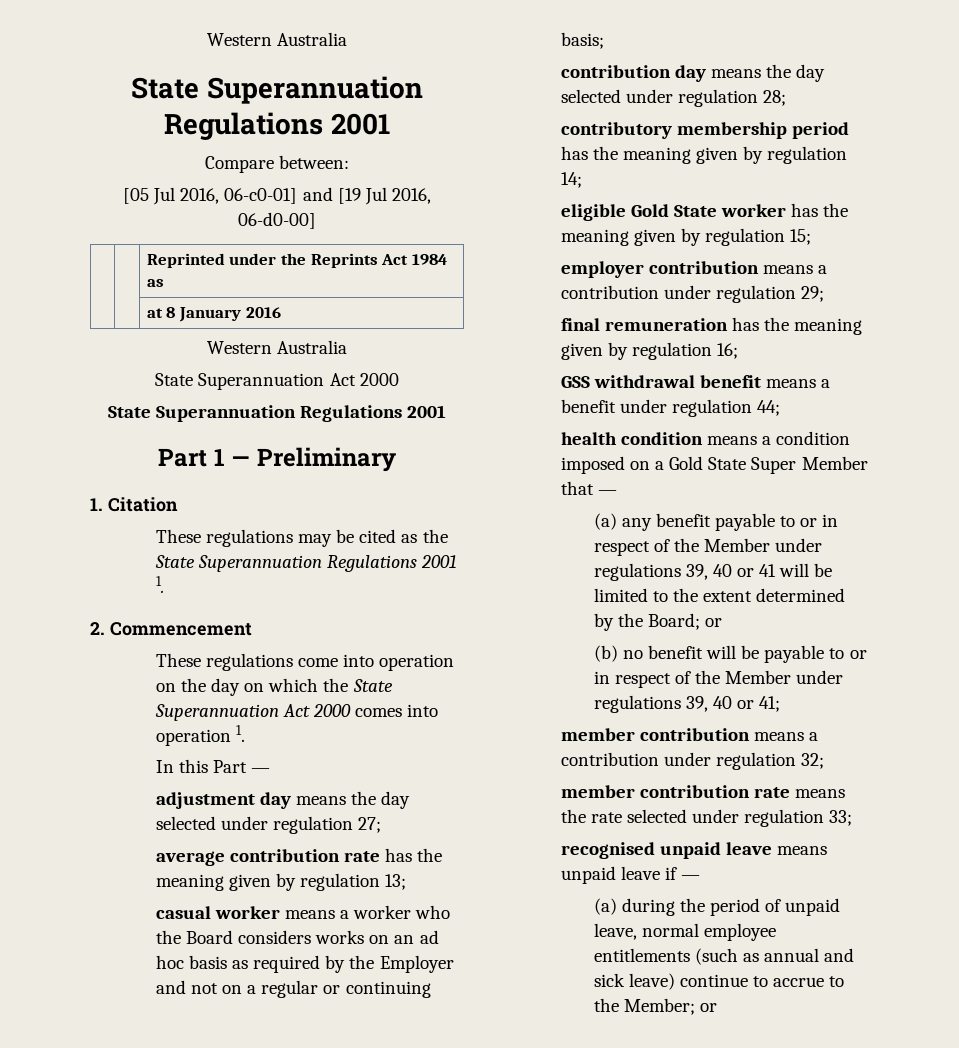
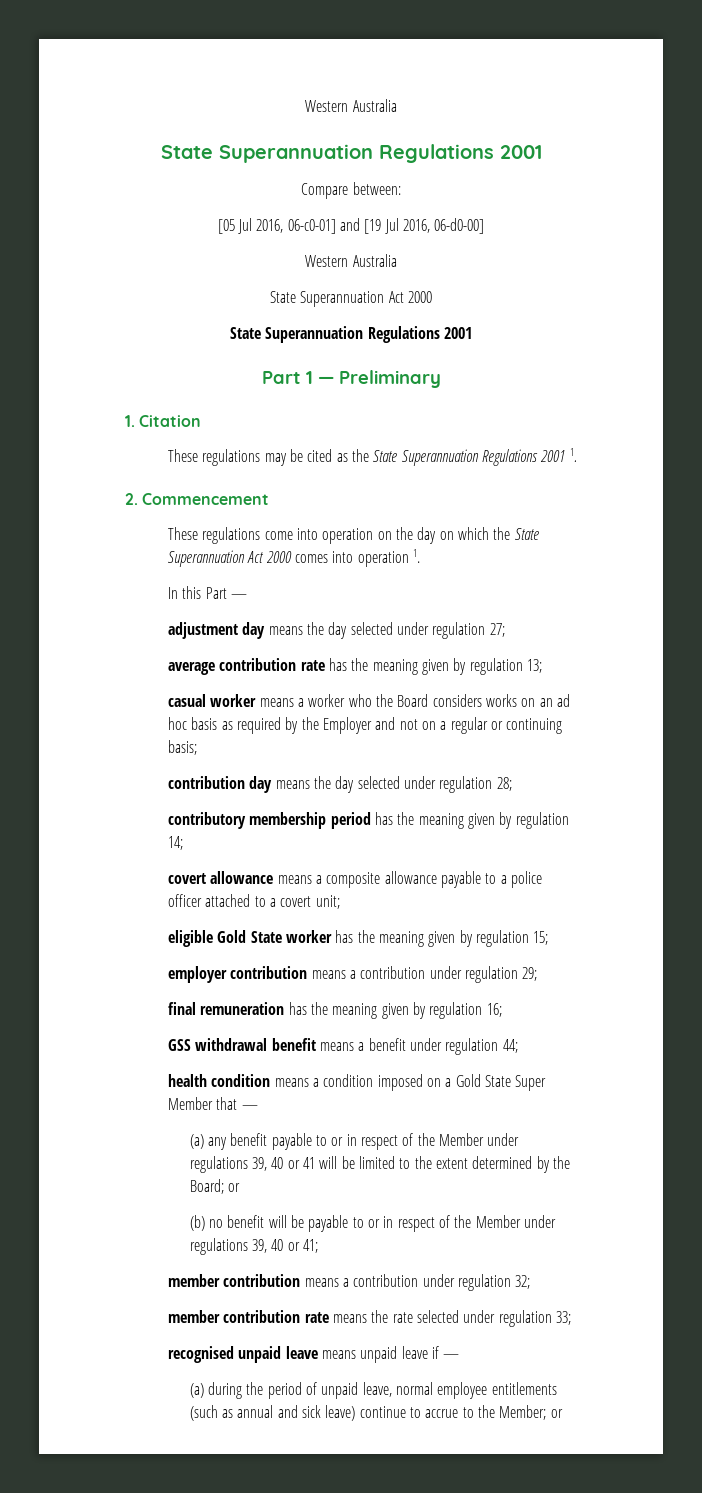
[146,253,447,268] [146,279,164,287] [146,307,281,322] // | | Reprinted under the Reprints Act 1984 as // | | at 8 January 2016 -> (485, 226) none
(582, 180) none -> [168,871,543,888] [168,894,340,909] // covert allowance means a composite allowance payable to a police officer attached to a covert unit;

